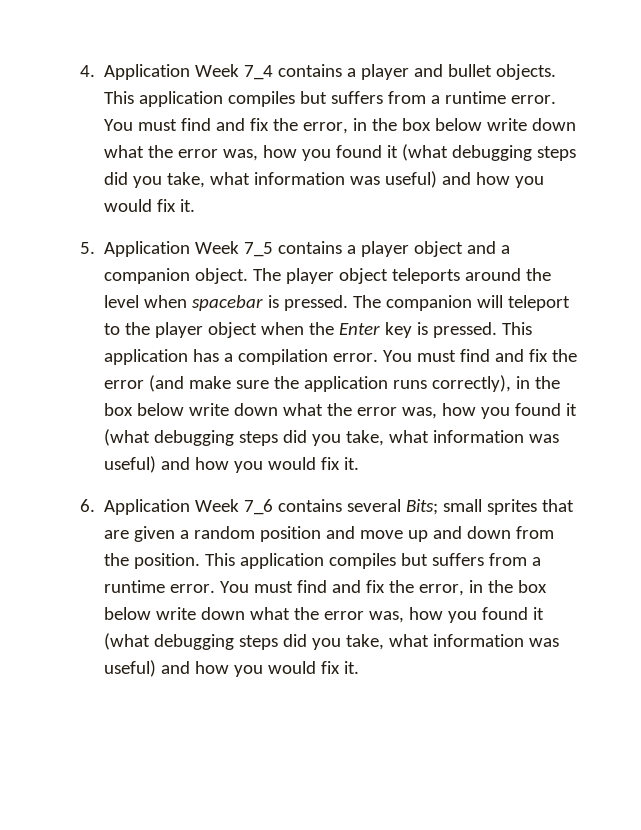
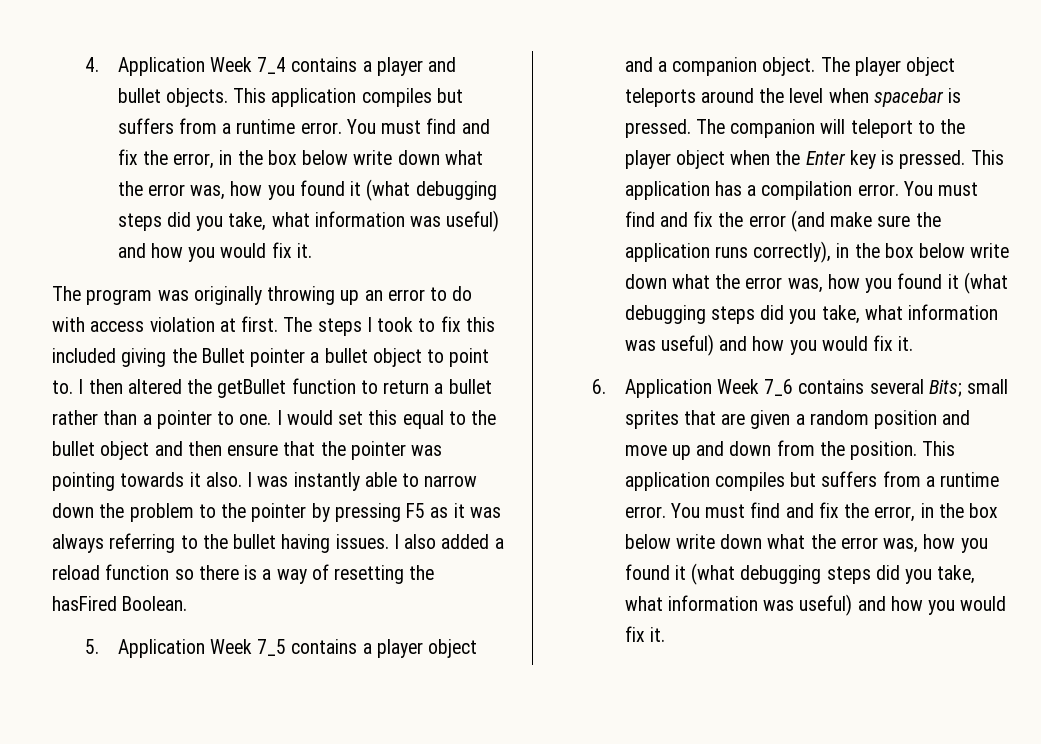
(195, 205) none -> [52,286,473,305] [52,316,495,336] [52,348,490,367] [52,378,492,398] [52,410,497,429] [52,441,443,460] [52,472,478,491] [52,503,501,522] [52,533,504,553] [52,564,435,584] [52,596,188,611] // The program was originally throwing up an error to do with access violation at first. The steps I took to fix this included giving the Bullet pointer a bullet object to point to. I then altered the getBullet function to return a bullet rather than a pointer to one. I would set this equal to the bullet object and then ensure that the pointer was pointing towards it also. I was instantly able to narrow down the problem to the pointer by pressing F5 as it was always referring to the bullet having issues. I also added a reload function so there is a way of resetting the hasFired Boolean.

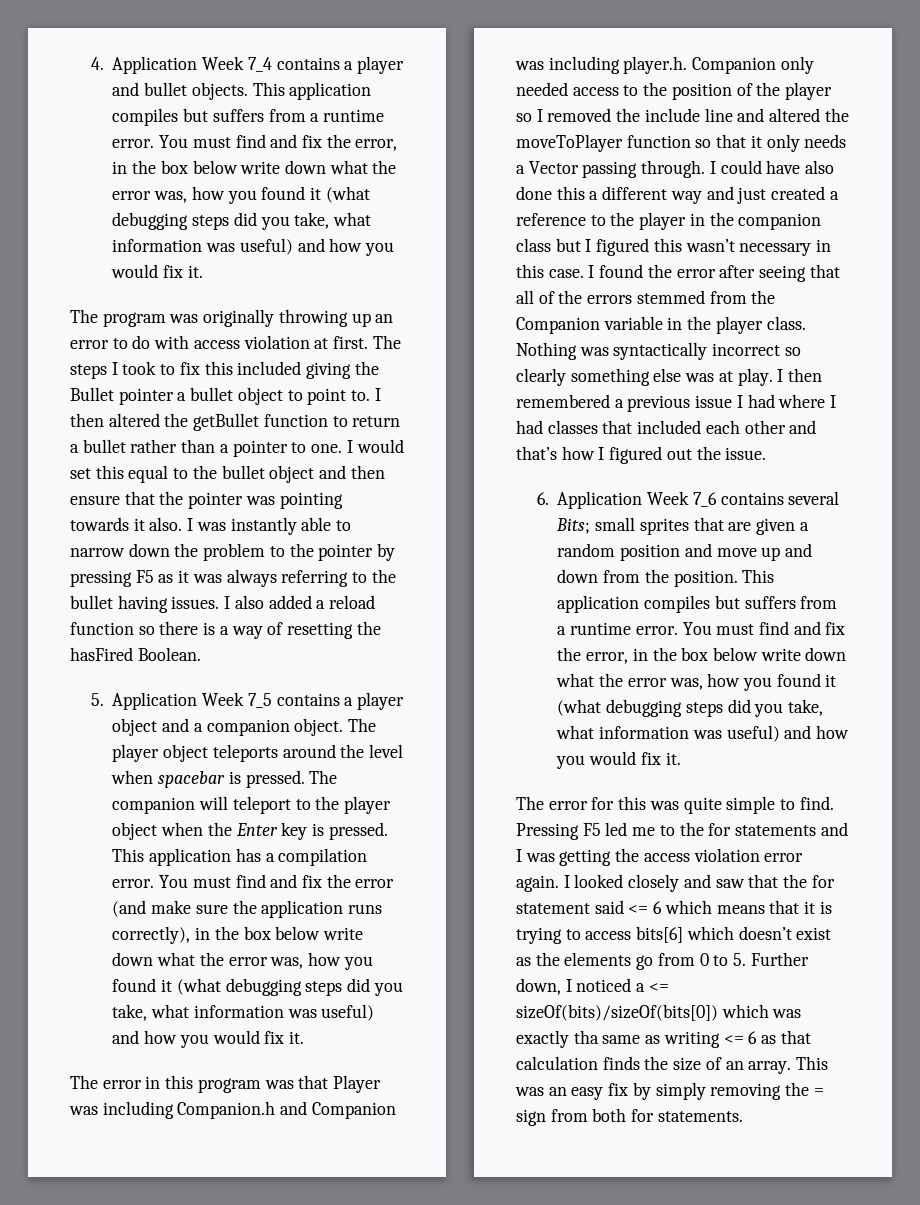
(914, 343) none -> [70,1075,382,1093] [69,1101,396,1119] [515,56,814,74] [516,82,833,100] [516,108,849,122] [516,134,847,152] [516,160,835,178] [516,186,839,204] [516,212,822,230] [516,238,832,256] [516,264,840,282] [516,290,776,304] [516,316,806,334] [516,342,801,360] [516,368,823,386] [516,394,837,412] [516,420,817,434] [516,446,767,464] // The error in this program was that Player was including Companion.h and Companion was including player.h. Companion only needed access to the position of the player so I removed the include line and altered the moveToPlayer function so that it only needs a Vector passing through. I could have also done this a different way and just created a reference to the player in the companion class but I figured this wasn’t necessary in this case. I found the error after seeing that all of the errors stemmed from the Companion variable in the player class. Nothing was syntactically incorrect so clearly something else was at play. I then remembered a previous issue I had where I had classes that included each other and that’s how I figured out the issue.
(665, 634) none -> [516,796,834,814] [516,822,848,840] [516,848,804,866] [516,874,835,892] [516,900,832,914] [516,926,832,944] [516,952,809,970] [516,978,669,995] [516,1004,802,1021] [516,1030,811,1048] [516,1056,829,1074] [515,1082,824,1100] [516,1108,743,1126] // The error for this was quite simple to find. Pressing F5 led me to the for statements and I was getting the access violation error again. I looked closely and saw that the for statement said <= 6 which means that it is trying to access bits[6] which doesn’t exist as the elements go from 0 to 5. Further down, I noticed a <= sizeOf(bits)/sizeOf(bits[0]) which was exactly tha same as writing <= 6 as that calculation finds the size of an array. This was an easy fix by simply removing the = sign from both for statements.

